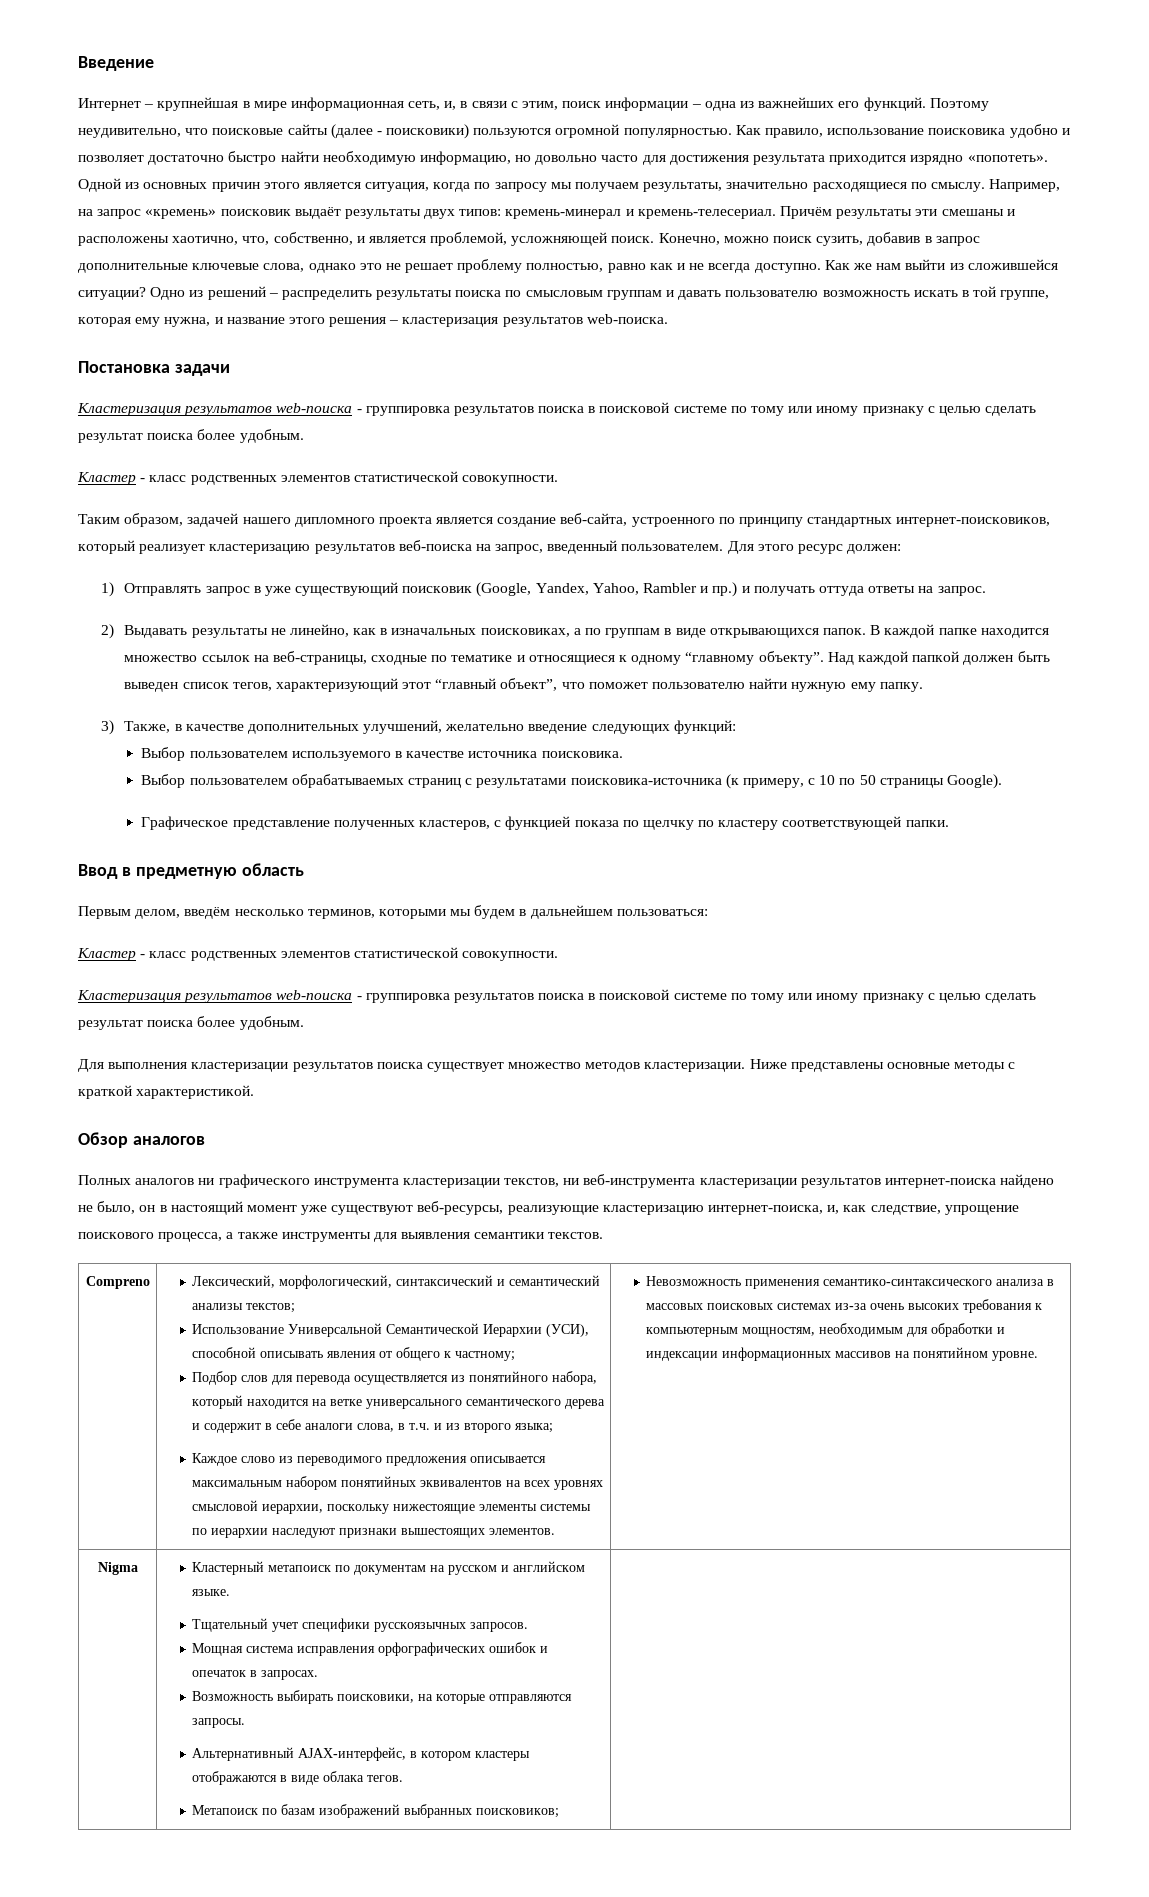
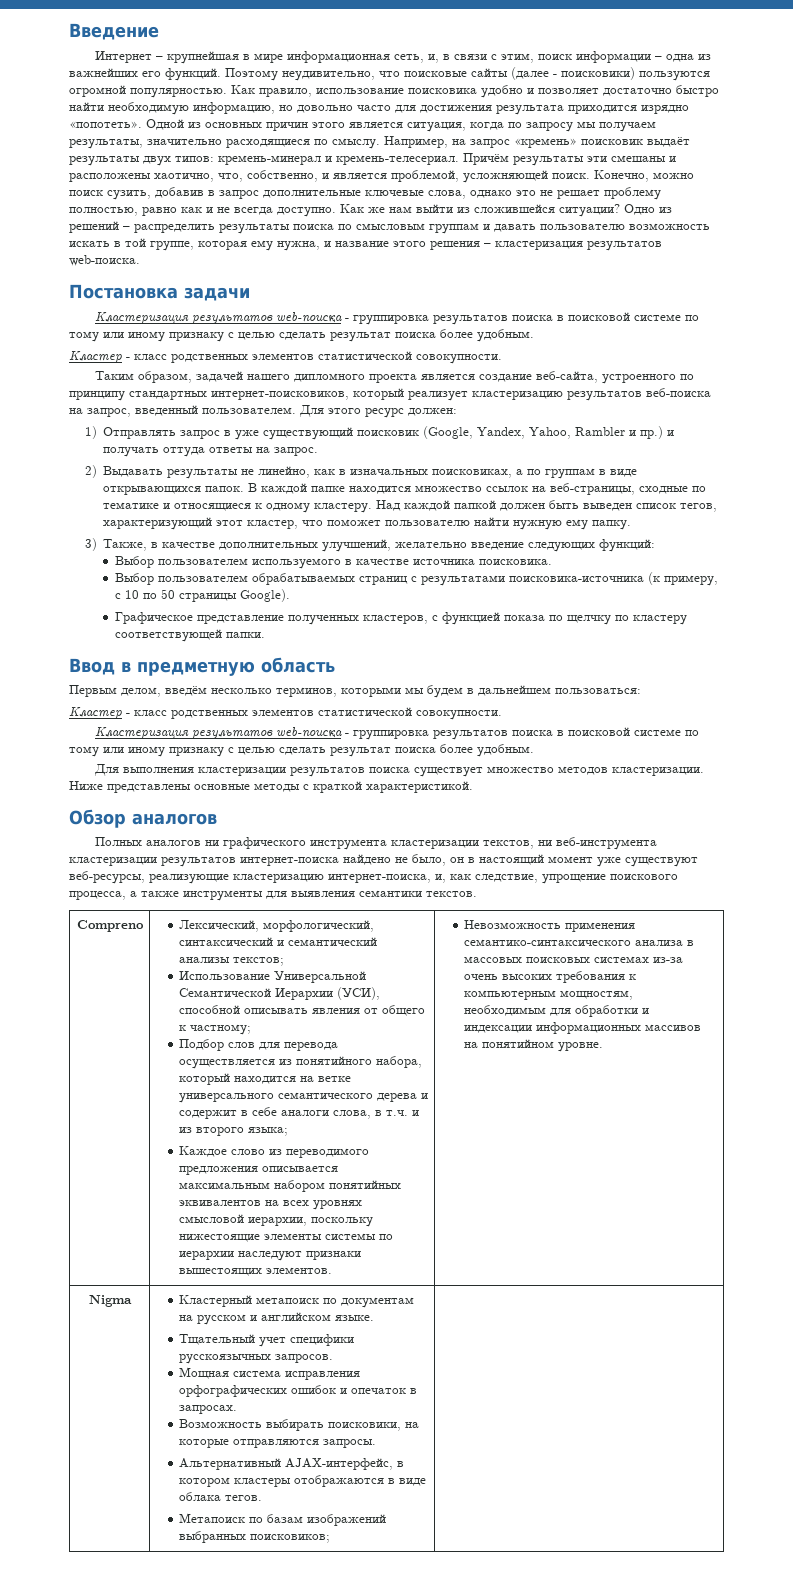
[685,651,824,665] “главному объекту”. -> [314,503,373,513] кластеру.
[435,678,558,691] “главный объект”, -> [247,520,299,529] кластер,

